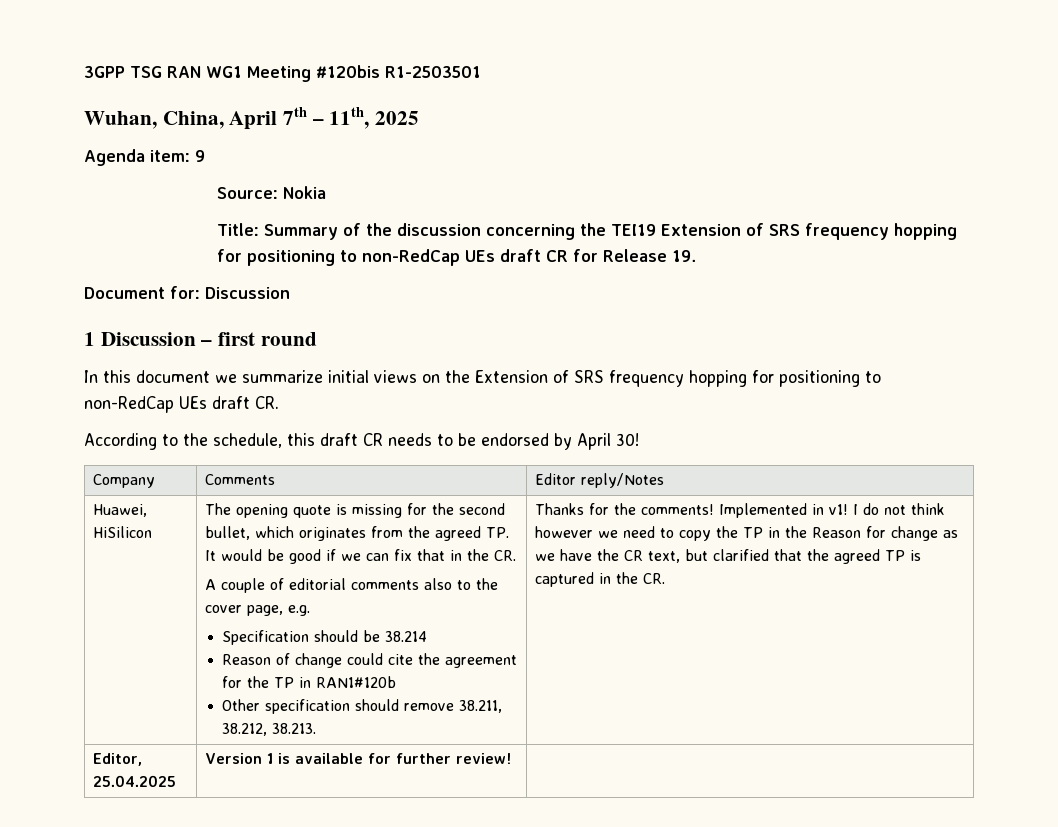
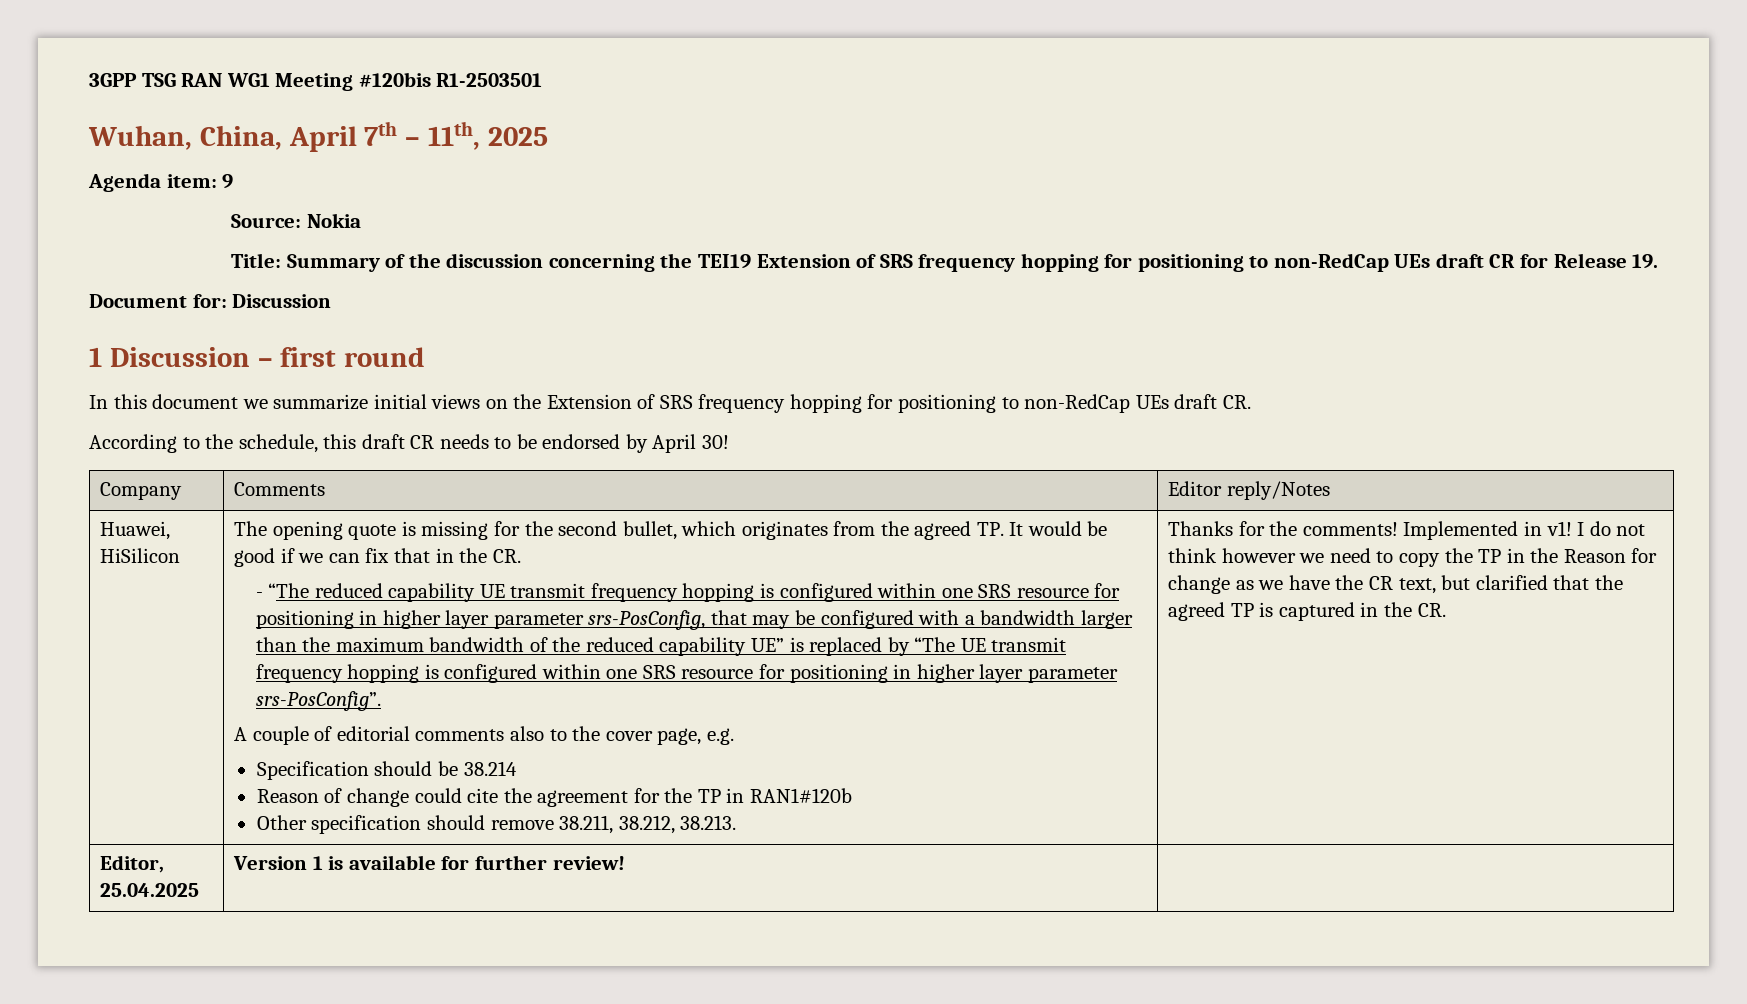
(516, 555) none -> [255,583,1121,602] [255,610,1133,630] [255,637,1067,656] [255,664,1118,683] [255,691,381,711] // - “The reduced capability UE transmit frequency hopping is configured within one SRS resource for positioning in higher layer parameter srs-PosConfig, that may be configured with a bandwidth larger than the maximum bandwidth of the reduced capability UE” is replaced by “The UE transmit frequency hopping is configured within one SRS resource for positioning in higher layer parameter srs-PosConfig”.

